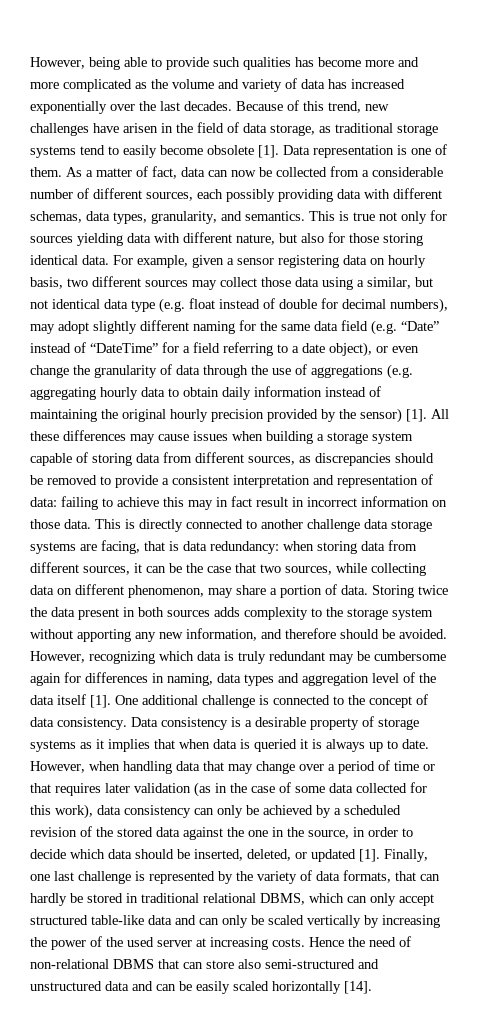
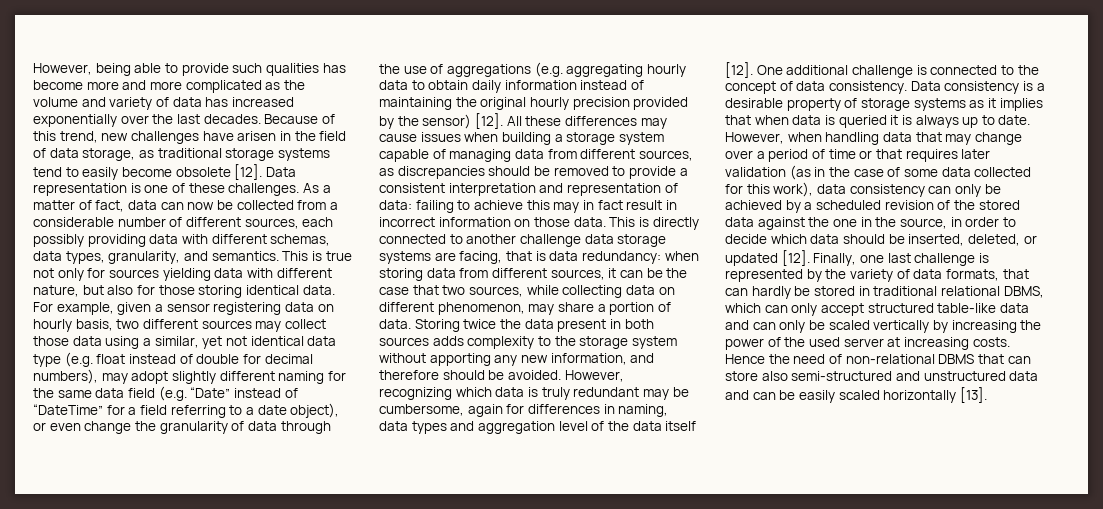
[258,145,279,158] [1]. -> [234,164,263,180] [12].
[30,167,62,177] them. -> [188,183,300,196] these challenges.
[415,277,433,287] but -> [202,336,223,349] yet
[406,409,427,422] [1]. -> [474,113,503,129] [12].
[92,453,132,466] storing -> [449,149,512,162] managing
[374,651,446,661] cumbersome -> [379,404,464,416] cumbersome,
[90,695,111,708] [1]. -> [725,62,753,78] [12].
[359,849,380,862] [1]. -> [781,250,810,266] [12].
[344,981,372,994] [14]. -> [959,387,987,403] [13].

